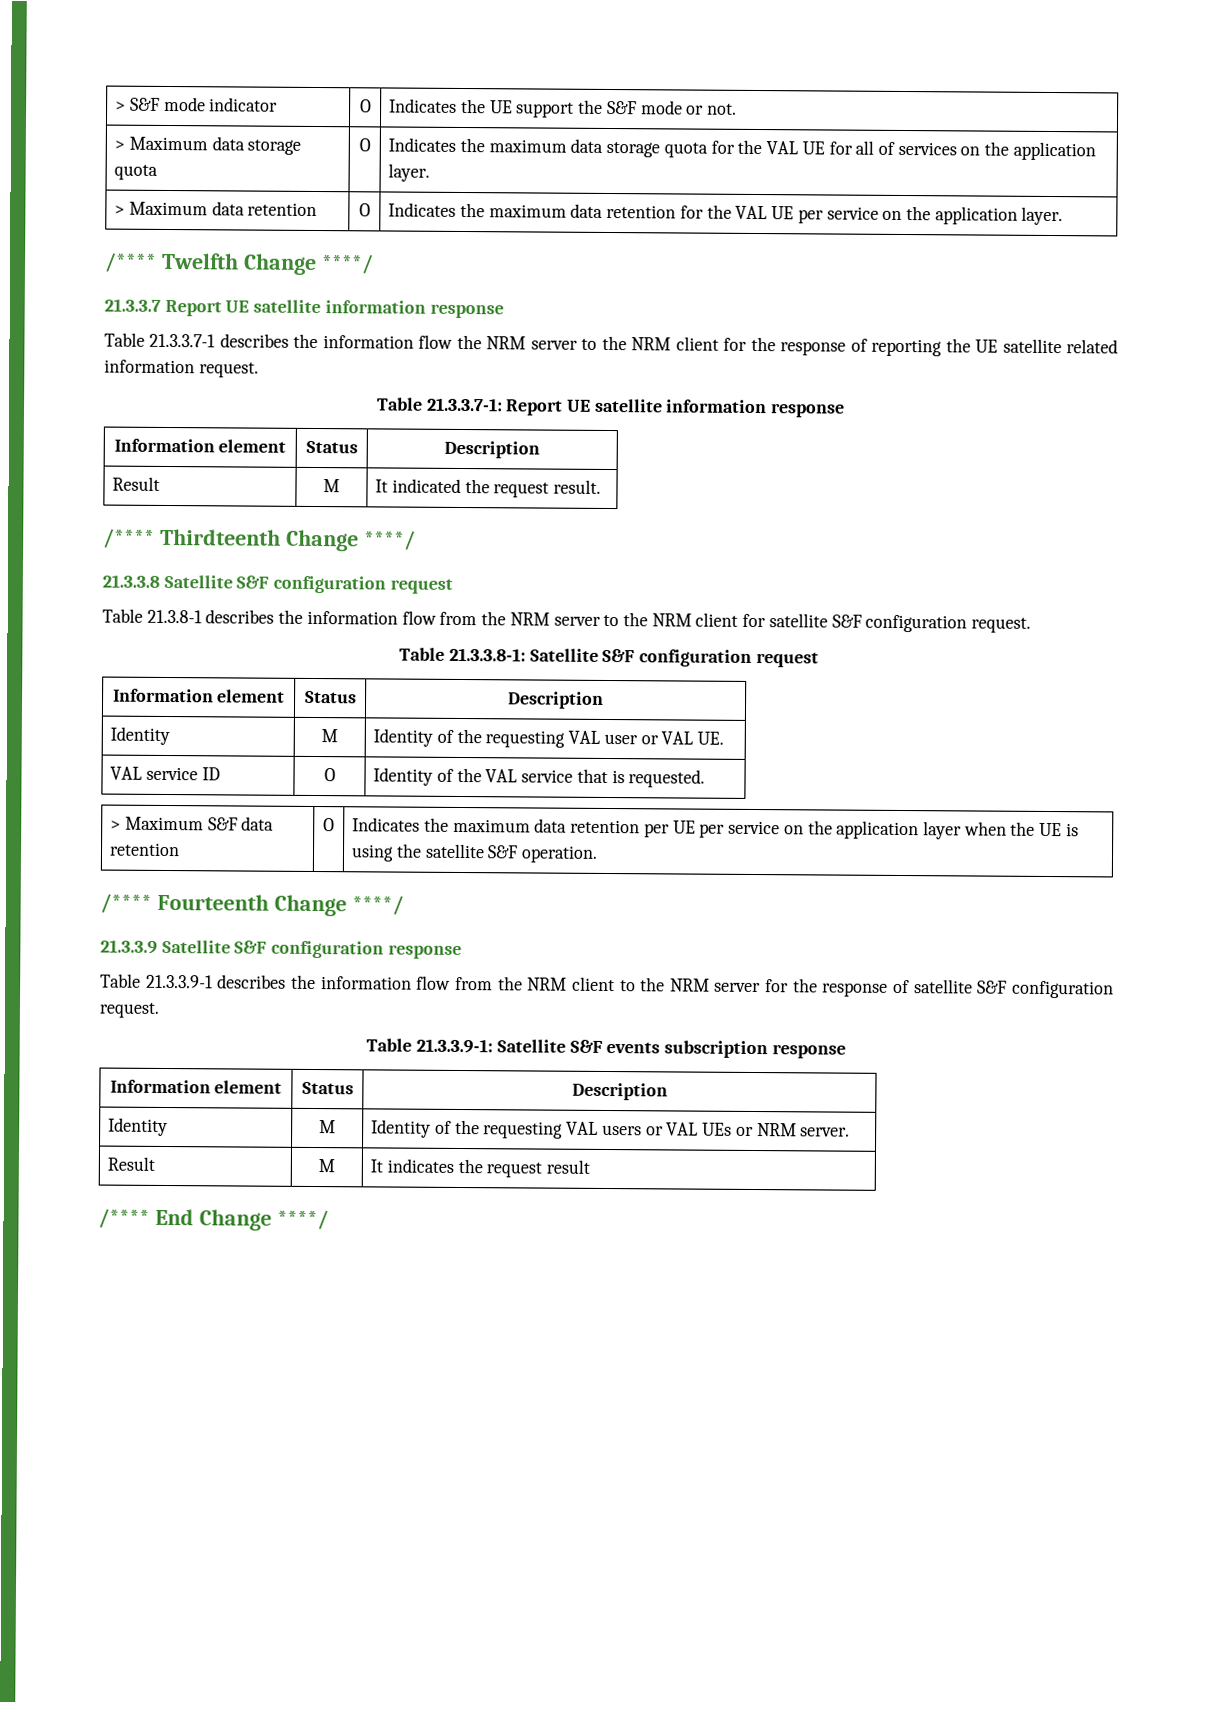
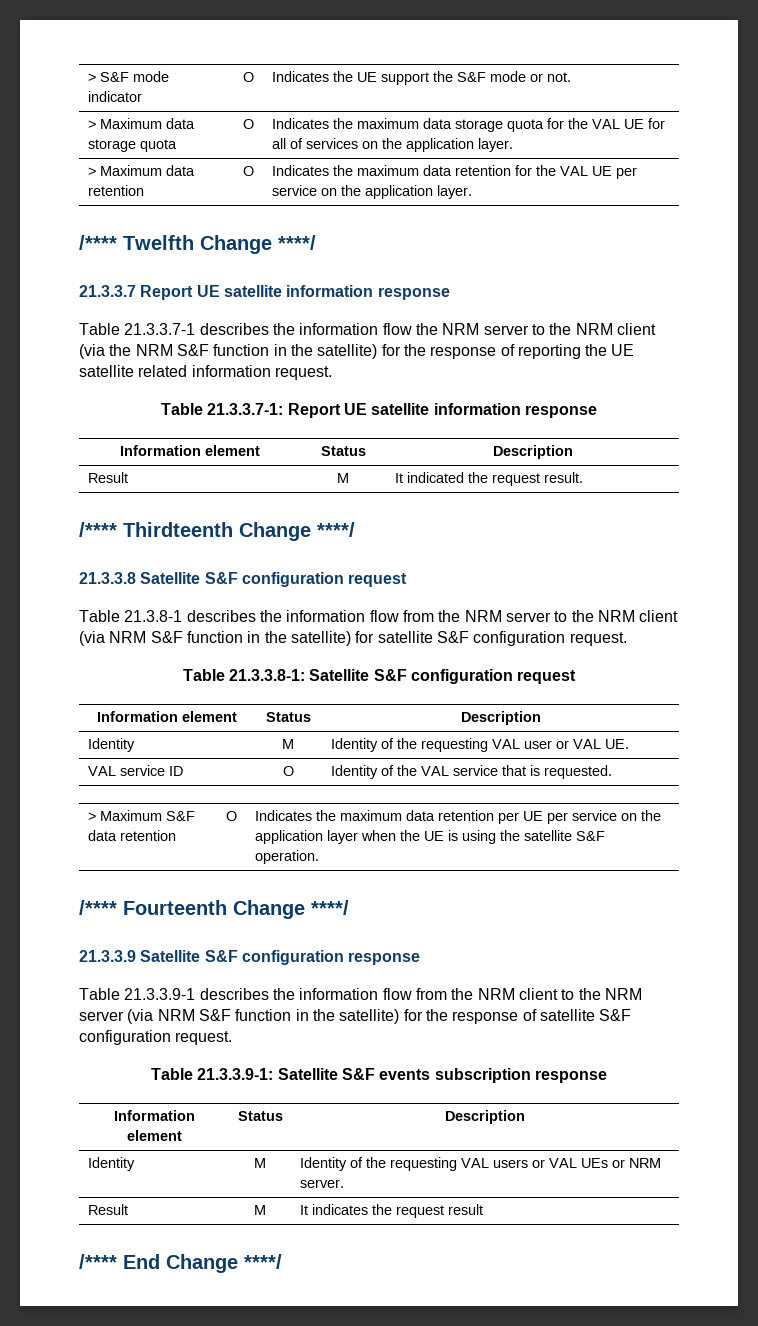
(719, 343) none -> [79,344,378,359] (via the NRM S&F function in the satellite)
(739, 619) none -> [79,631,351,646] (via NRM S&F function in the satellite)
(762, 987) none -> [127,1009,400,1024] (via NRM S&F function in the satellite)

